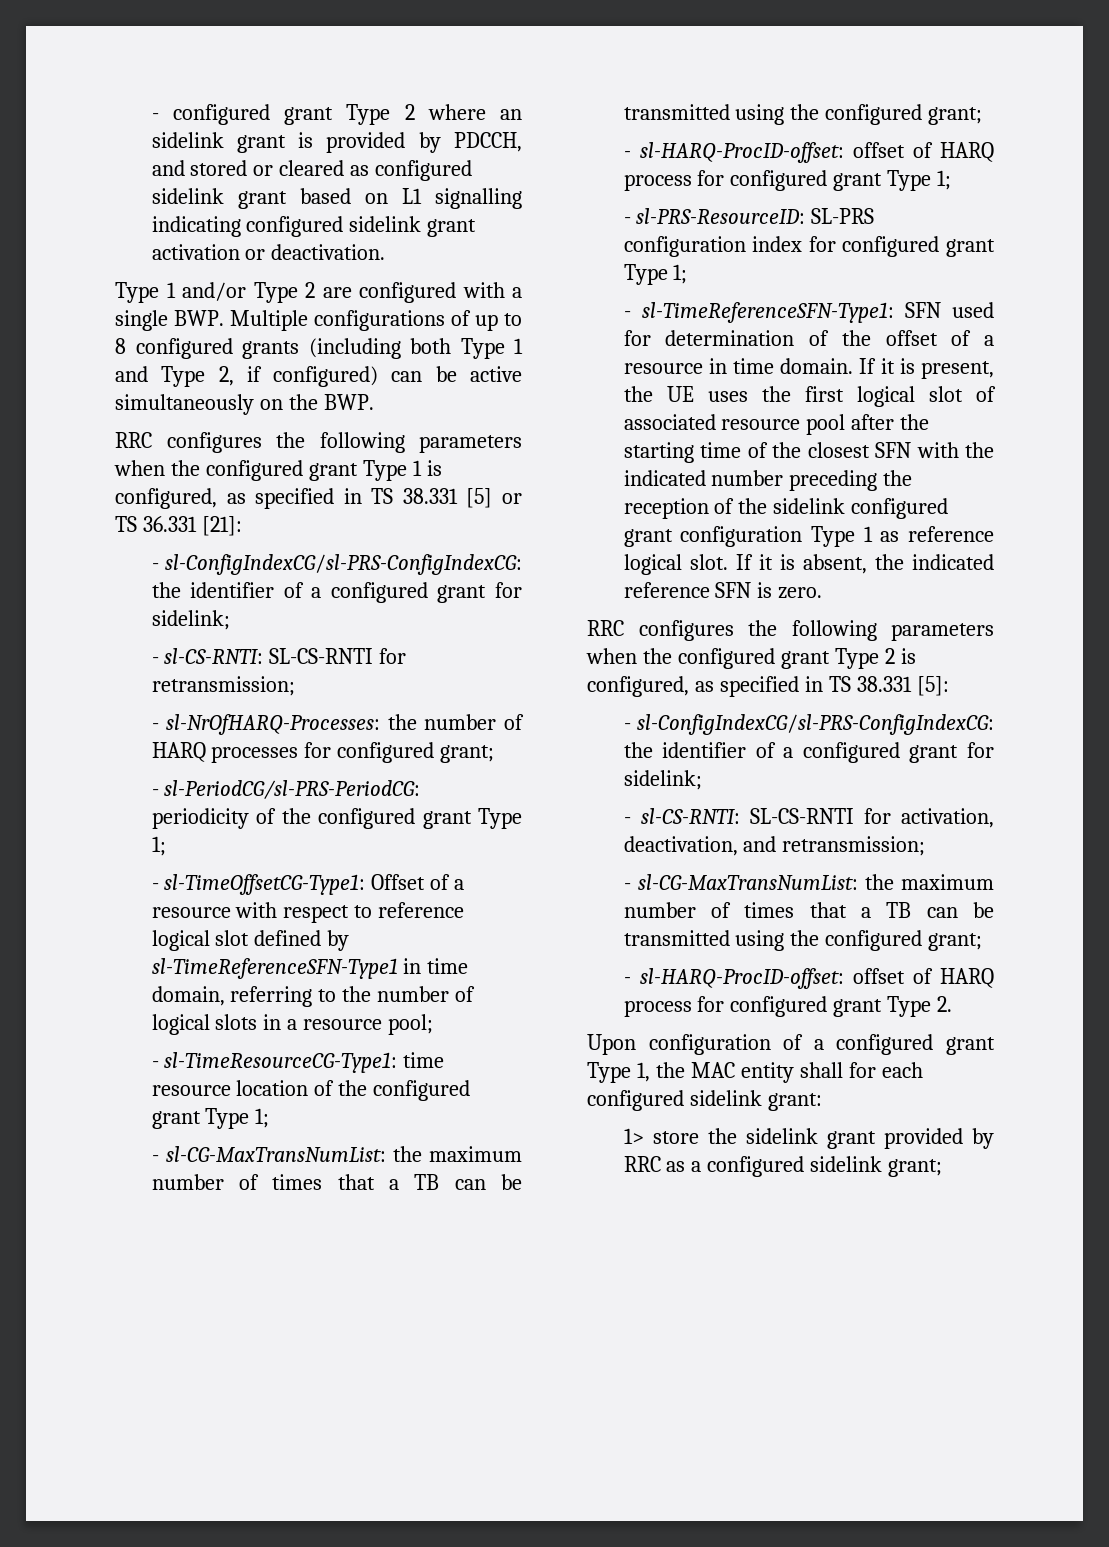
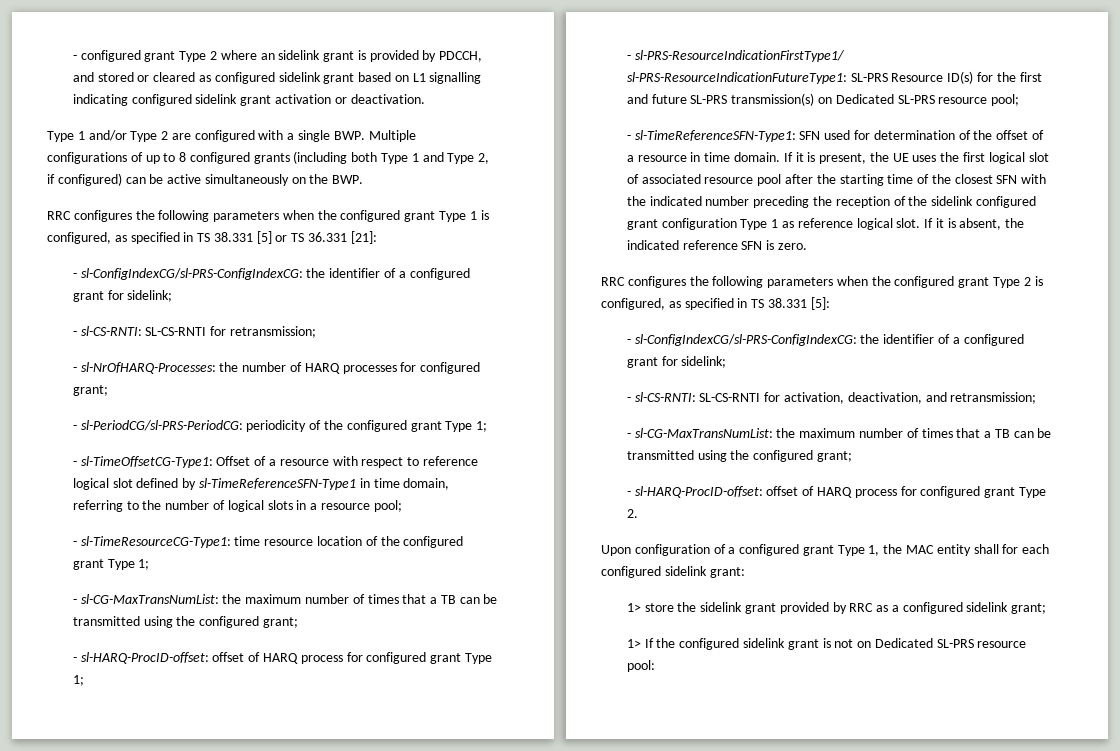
[636,208,875,224] [623,236,995,257] [623,264,688,285] sl-PRS-ResourceID: SL-PRS configuration index for configured grant Type 1; -> [634,50,845,62] [626,71,1042,84] [626,93,1020,106] sl-PRS-ResourceIndicationFirstType1/ sl-PRS-ResourceIndicationFutureType1: SL-PRS Resource ID(s) for the first and future SL-PRS transmission(s) on Dedicated SL-PRS resource pool;
(943, 1168) none -> [626,638,1027,650] [626,660,655,672] // 1> If the configured sidelink grant is not on Dedicated SL-PRS resource pool:

